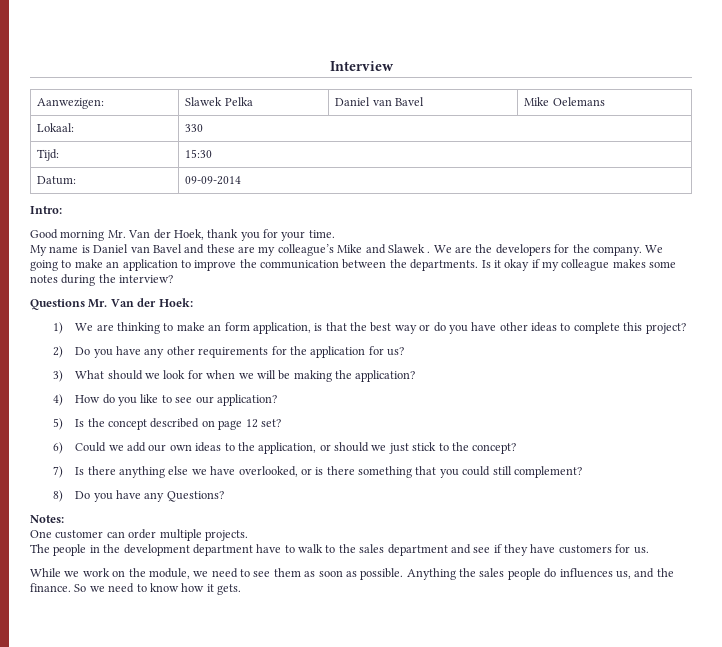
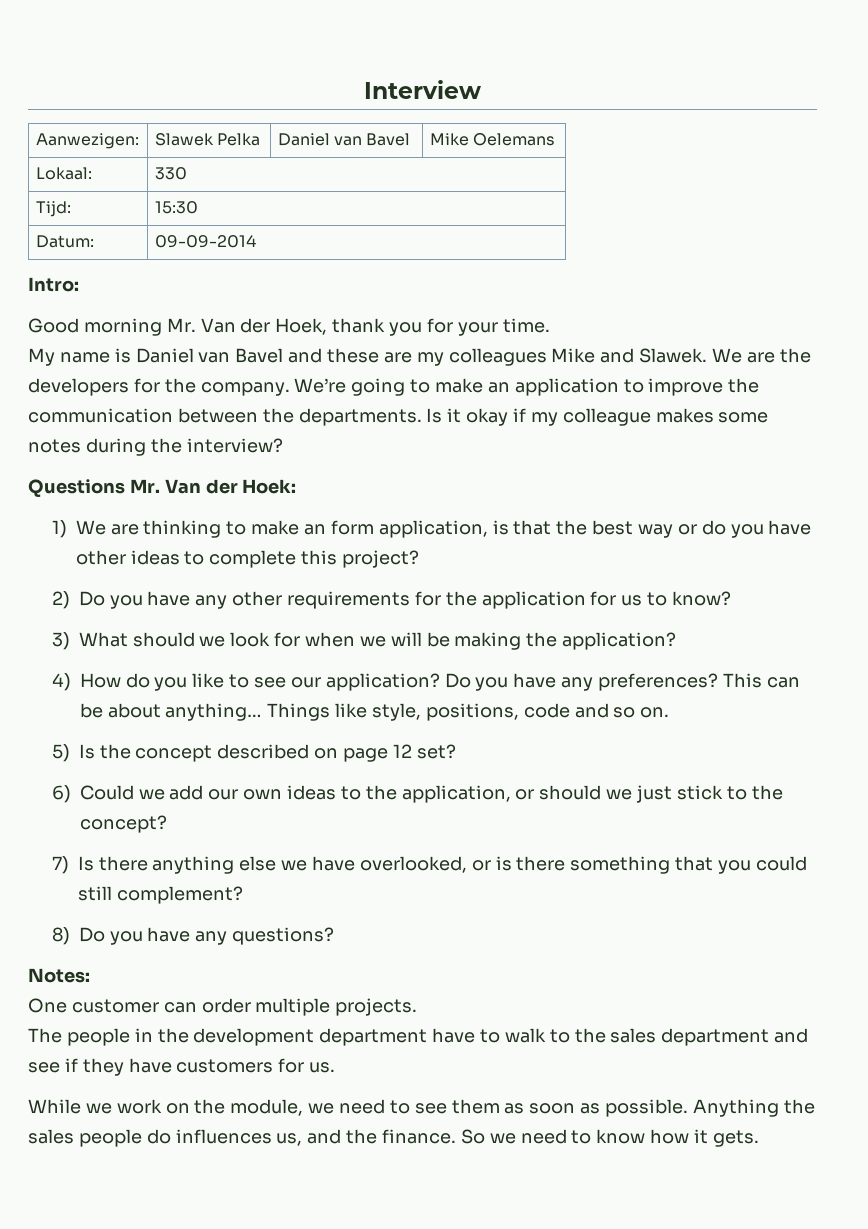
[277,244,334,256] colleague’s -> [448,348,547,366] colleagues
[387,244,431,253] Slawek . -> [639,348,708,363] Slawek.
[645,245,664,253] We -> [294,378,347,393] We’re
[386,347,404,356] us? -> [621,591,732,606] us to know?
(277, 400) none -> [444,673,800,691] [79,703,670,721] Do you have any preferences? This can be about anything… Things like style, positions, code and so on.
[166,491,224,502] Questions? -> [232,927,335,945] questions?

